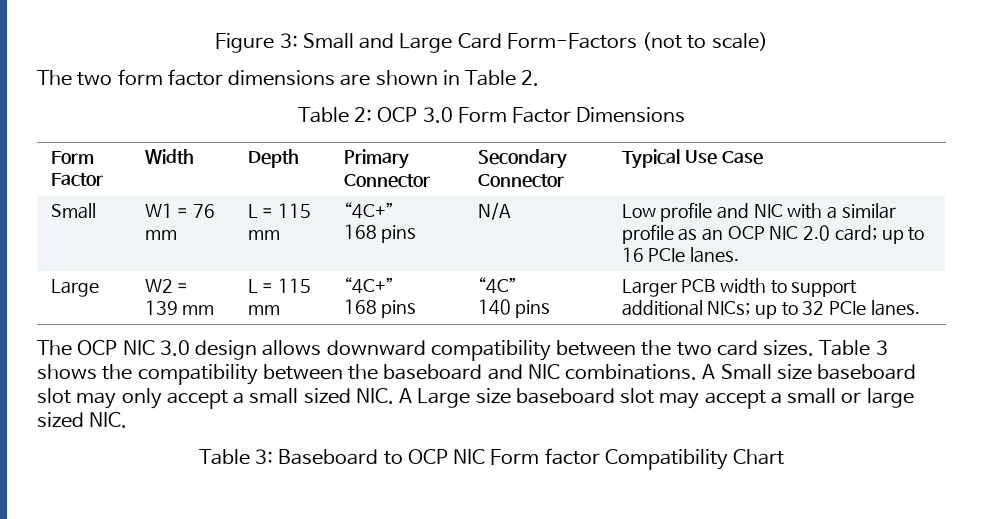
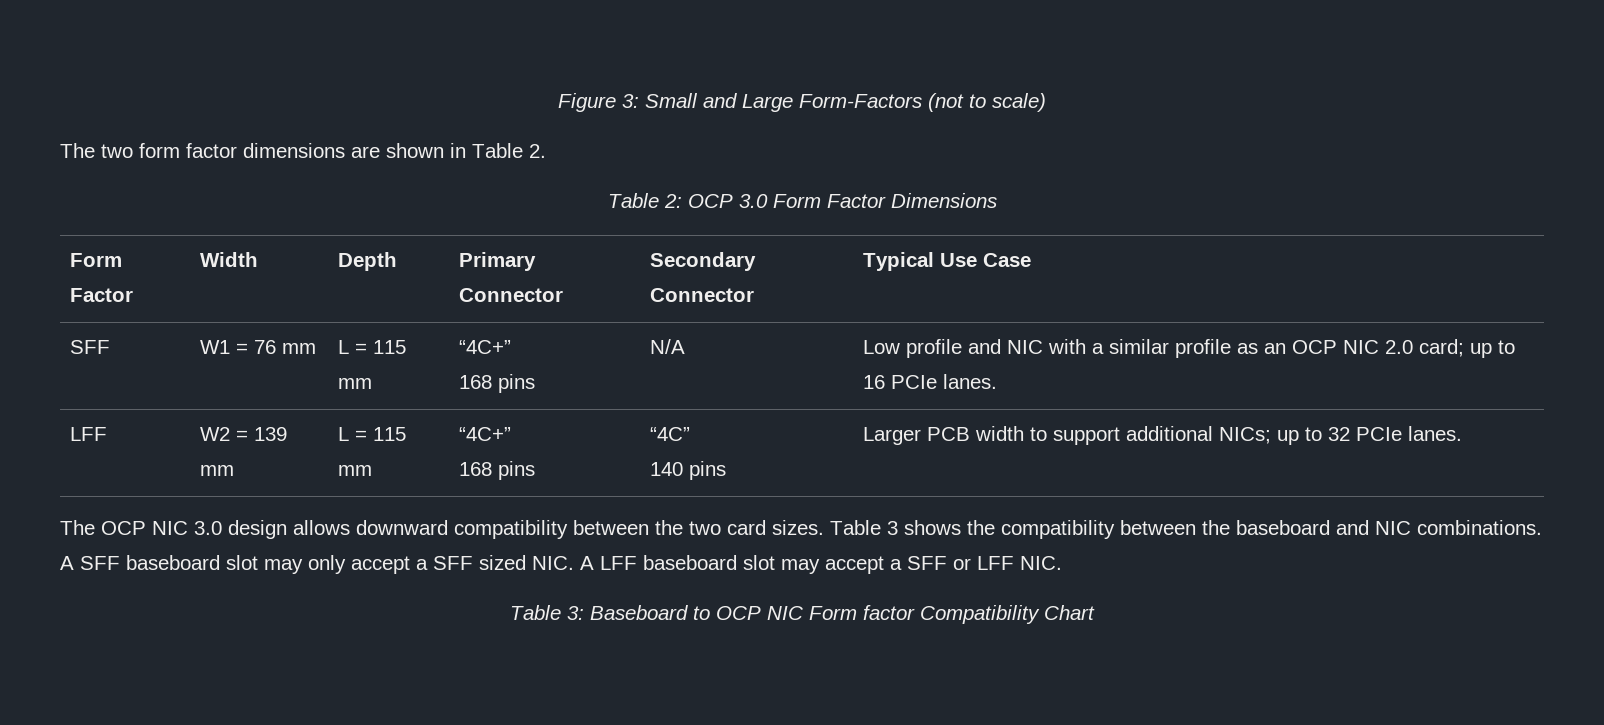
[457,33,502,49] Card -> (793, 103) none
[50,203,96,219] Small -> [70,340,111,354] SFF
[50,279,99,297] Large -> [70,427,108,441] LFF
[720,364,812,380] Small size -> [80,556,120,570] SFF
[249,388,299,404] small -> [433,556,473,570] SFF
[417,388,511,408] Large size -> [600,556,637,570] LFF
[787,388,914,408] [37,412,84,428] small or large sized -> [907,556,1014,570] SFF or LFF

